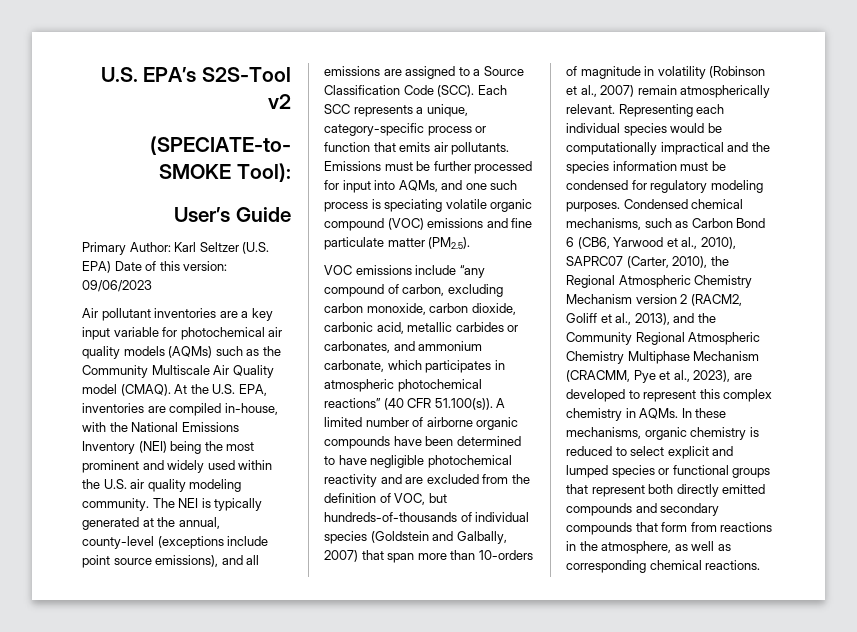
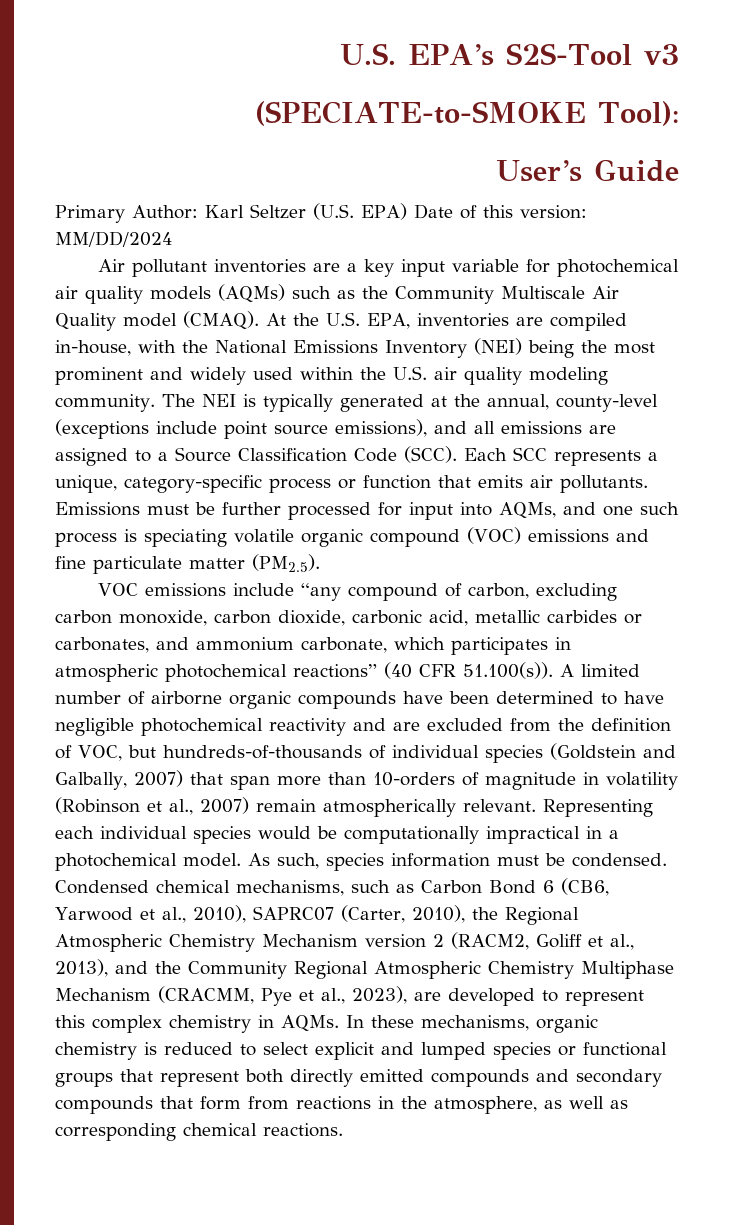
[268,94,291,109] v2 -> [644,44,679,65] v3
[82,280,152,292] 09/06/2023 -> [55,231,172,247] MM/DD/2024
[727,142,770,152] [566,161,726,174] [566,180,763,193] [566,202,620,212] and the species information must be condensed for regulatory modeling purposes. -> [586,826,619,839] [55,853,667,871] in a photochemical model. As such, species information must be condensed.

